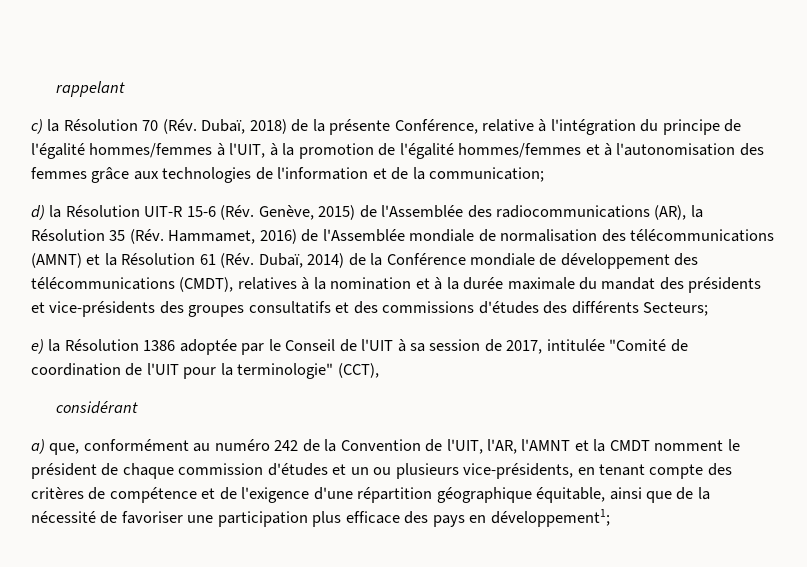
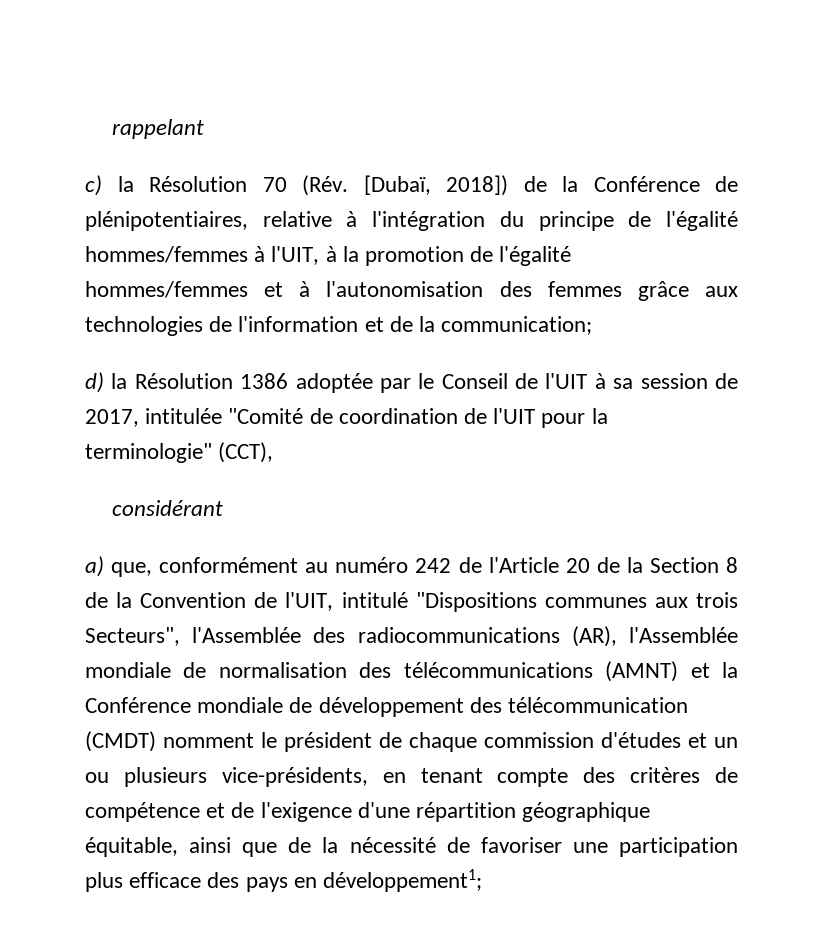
[201,119,478,135] Dubaï, 2018) de la présente Conférence, -> [363,175,738,196] [85,211,248,231] [Dubaï, 2018]) de la Conférence de plénipotentiaires,
[144,205,703,220] [31,229,775,244] [31,253,699,269] [31,277,762,293] [31,301,709,317] [31,339,139,354] UIT-R 15-6 (Rév. Genève, 2015) de l'Assemblée des radiocommunications (AR), la Résolution 35 (Rév. Hammamet, 2016) de l'Assemblée mondiale de normalisation des télécommunications (AMNT) et la Résolution 61 (Rév. Dubaï, 2014) de la Conférence mondiale de développement des télécommunications (CMDT), relatives à la nomination et à la durée maximale du mandat des présidents et vice-présidents des groupes consultatifs et des commissions d'études des différents Secteurs; // e) la Résolution -> (233, 381) none
[324,439,650,454] la Convention de l'UIT, l'AR, l'AMNT et la CMDT -> [488,557,739,573] [85,592,738,612] [85,626,738,647] [85,661,739,682] [85,697,689,717] [85,731,156,752] l'Article 20 de la Section 8 de la Convention de l'UIT, intitulé "Dispositions communes aux trois Secteurs", l'Assemblée des radiocommunications (AR), l'Assemblée mondiale de normalisation des télécommunications (AMNT) et la Conférence mondiale de développement des télécommunication (CMDT)

